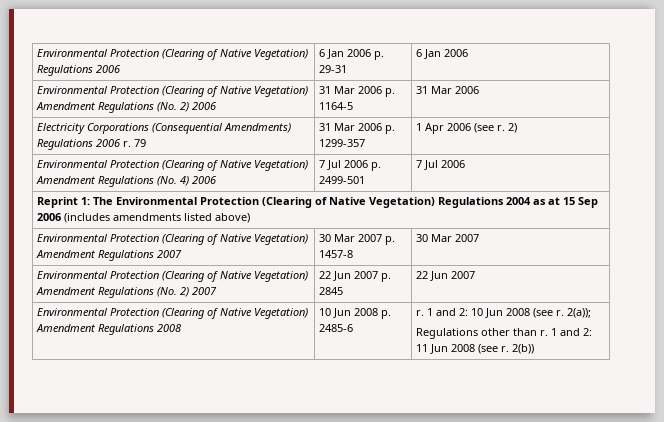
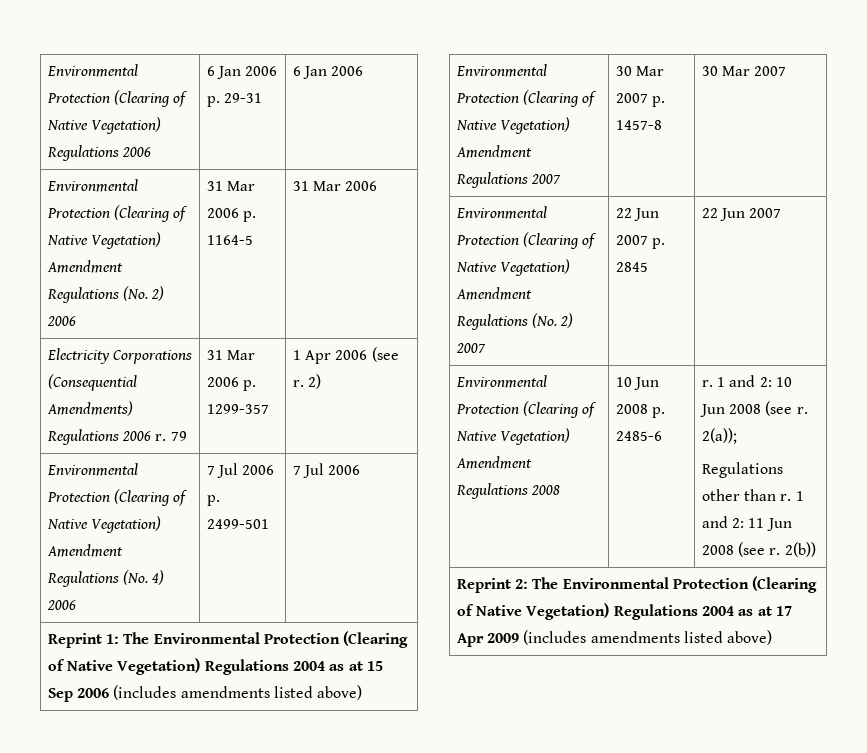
(534, 349) none -> [456,576,818,593] [456,603,792,620] [456,630,773,647] // Reprint 2: The Environmental Protection (Clearing of Native Vegetation) Regulations 2004 as at 17 Apr 2009 (includes amendments listed above)

